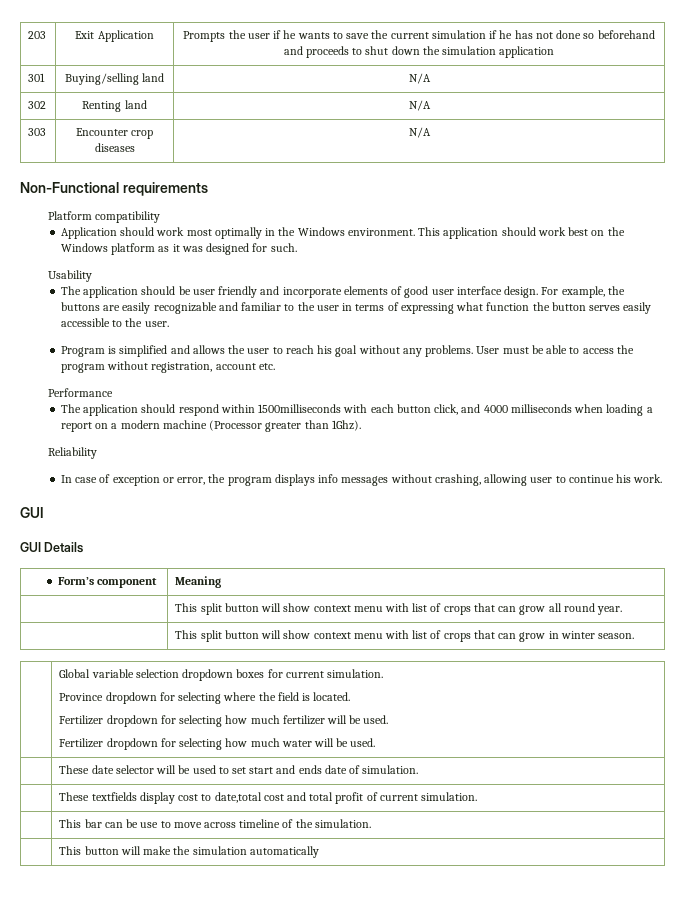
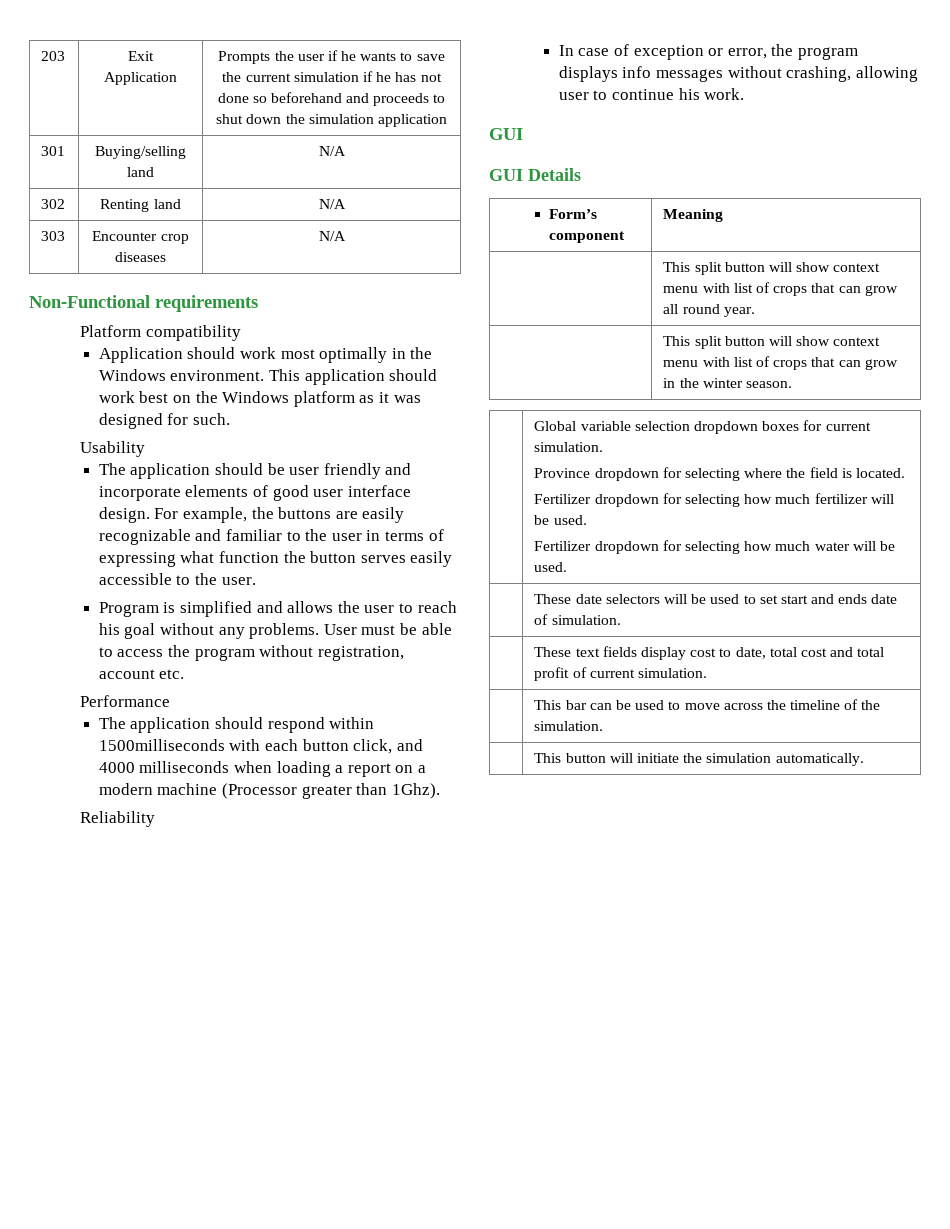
(559, 635) none -> [679,378,699,388] the
[115,765,154,774] selector -> [605,594,660,604] selectors
[91,792,137,801] textfields -> [575,646,637,657] text fields
[214,792,262,803] date,total -> [735,647,797,659] date, total
[140,822,159,828] use -> [635,700,665,710] used
(236, 825) none -> [766,700,786,710] the
[143,846,319,858] make the simulation automatically -> [636,753,864,766] initiate the simulation automatically.

